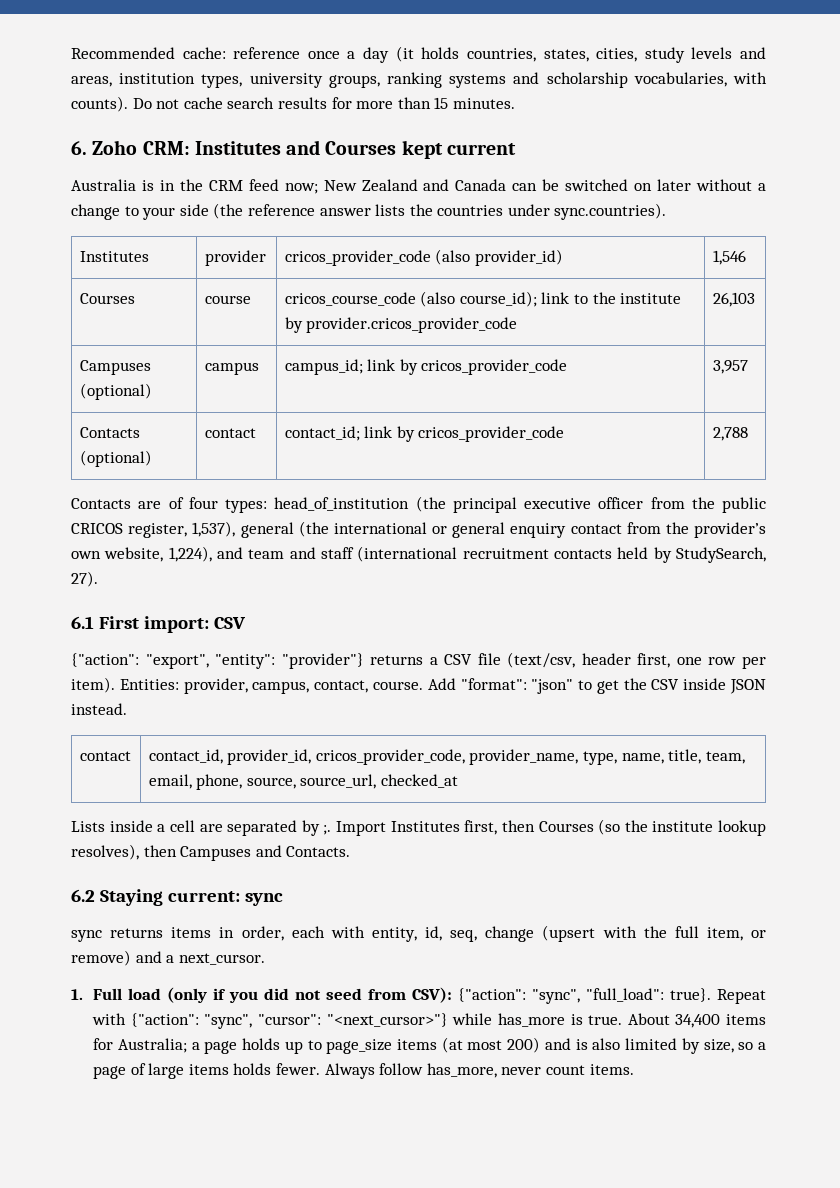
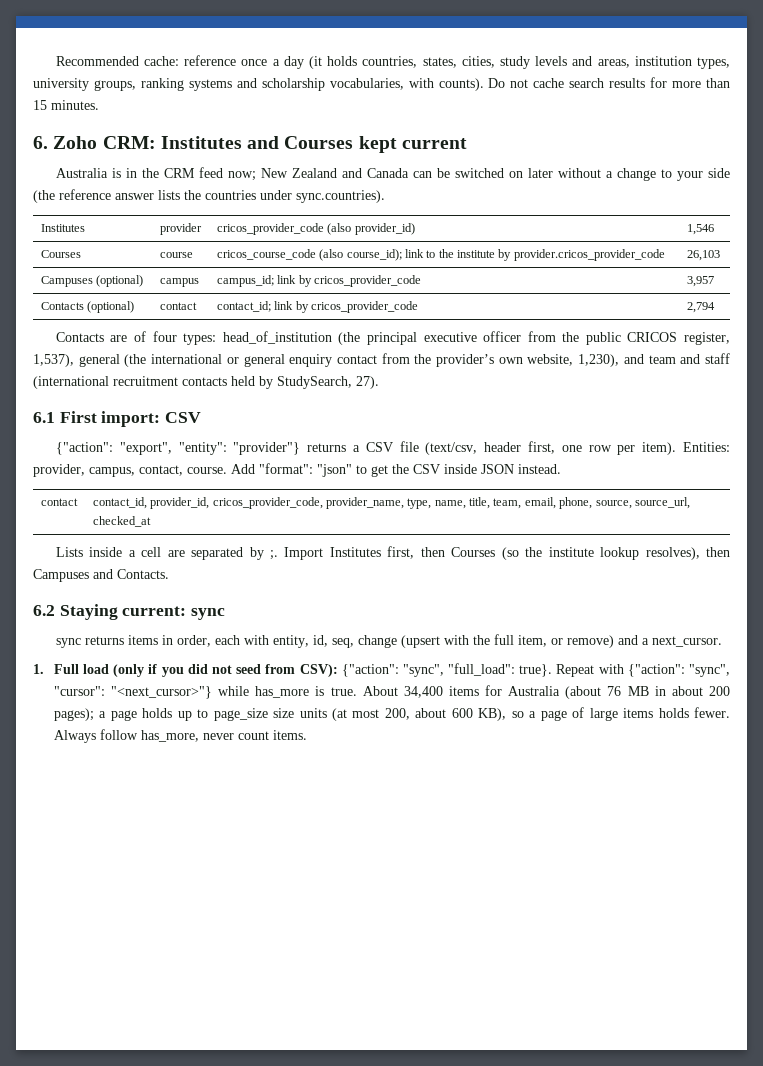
[712,427,748,441] 2,788 -> [686,302,715,313] 2,794
[168,546,212,562] 1,224), -> [578,354,620,367] 1,230),
[117,1038,187,1053] Australia; -> [508,686,730,699] [53,708,94,721] Australia (about 76 MB in about 200 pages);
[396,1037,734,1054] items (at most 200) and is also limited by size, -> [273,708,507,721] size units (at most 200, about 600 KB),

